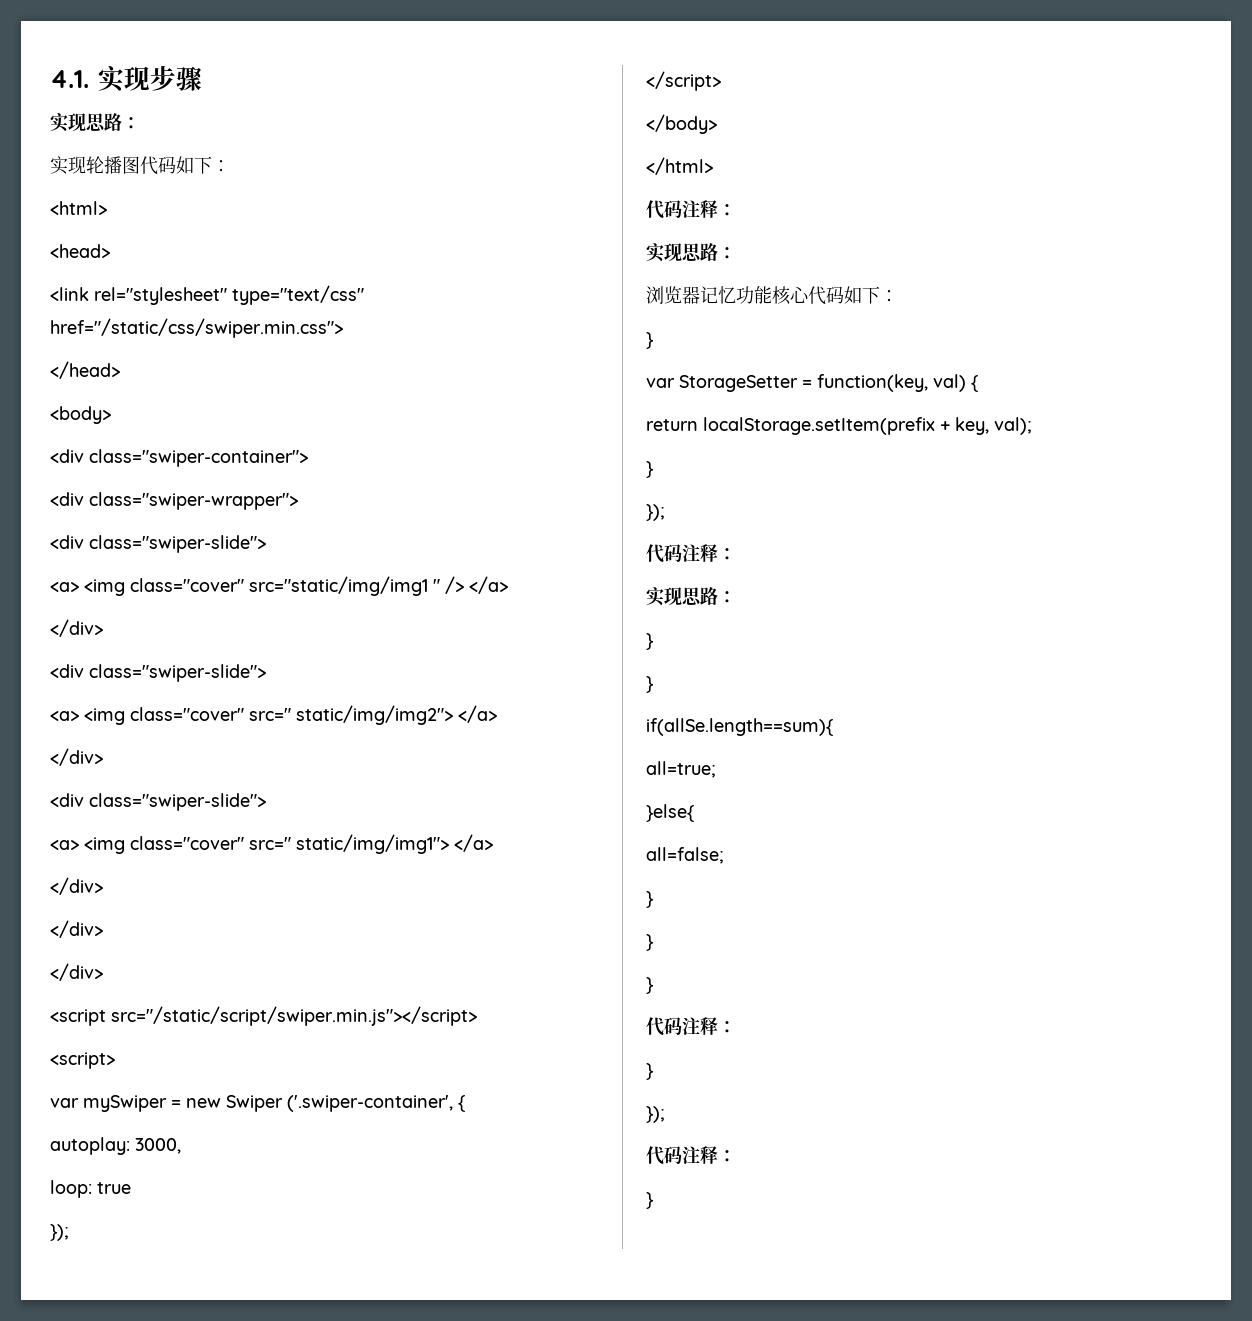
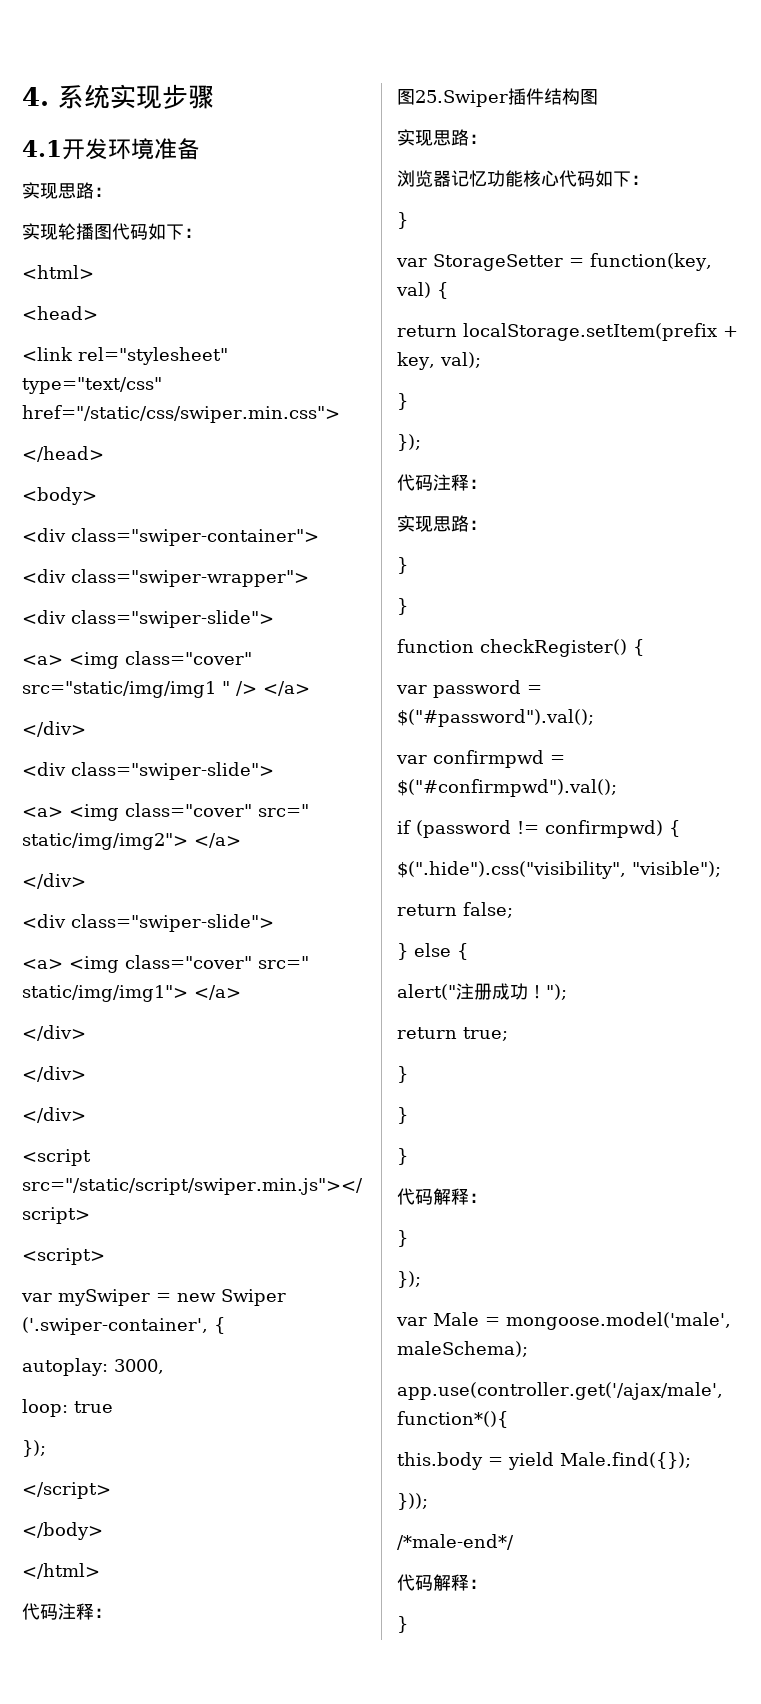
[50,70,89,88] 4.1. -> [22,84,110,109] 4.系统
(202, 78) none -> [22,138,200,160] // 4.1开发环境准备
(736, 210) none -> [397,88,598,107] // 图25.Swiper插件结构图
[646,718,833,736] [646,761,716,778] [646,804,694,822] [646,847,724,864] if(allSe.length==sum){ // all=true; // }else{ // all=false; -> [397,639,644,657] [396,680,542,698] [397,709,594,727] [396,750,565,768] [397,779,617,797] [397,820,680,838] [397,861,721,879] [397,902,513,918] [397,943,468,960] [397,983,567,1000] [397,1027,508,1041] function checkRegister() { // var password = $("#password").val(); // var confirmpwd = $("#confirmpwd").val(); // if (password != confirmpwd) { // $(".hide").css("visibility", "visible"); // return false; // } else { // alert("注册成功！"); // return true;
[682,1017,700,1035] 注 -> [433,1188,451,1205] 解
[646,1146,700,1165] // 代码注 -> [396,1312,731,1330] [397,1341,528,1357] [397,1382,723,1400] [397,1411,508,1428] [397,1452,691,1470] [397,1493,428,1510] [397,1534,514,1550] [397,1574,451,1591] // var Male = mongoose.model('male', maleSchema); // app.use(controller.get('/ajax/male', function*(){ // this.body = yield Male.find({}); // })); // /*male-end*/ // 代码解

